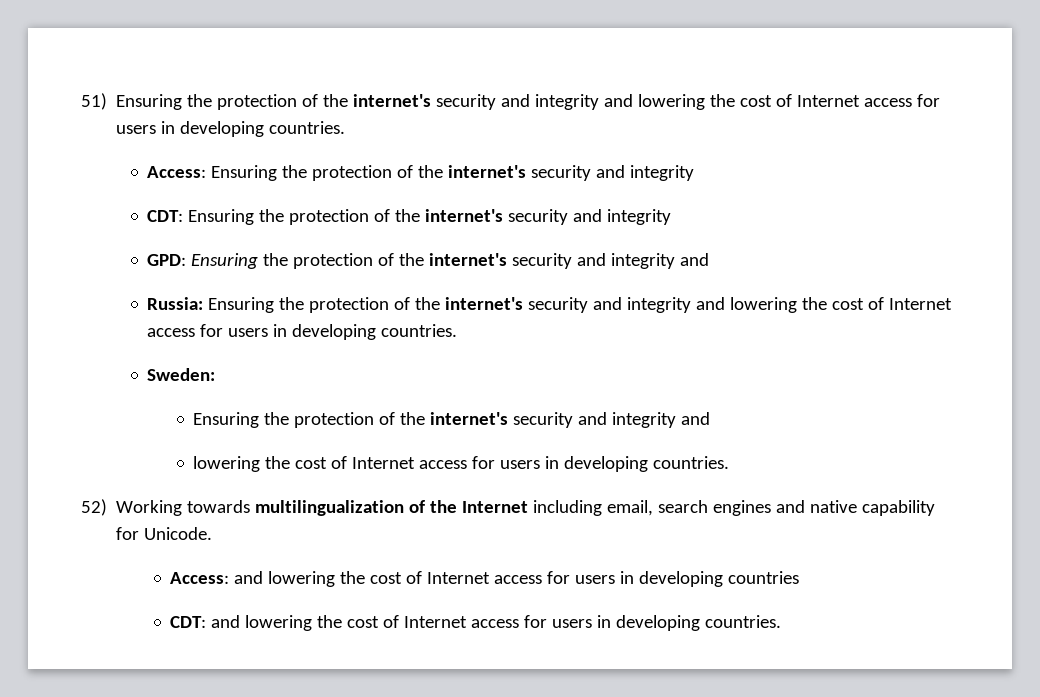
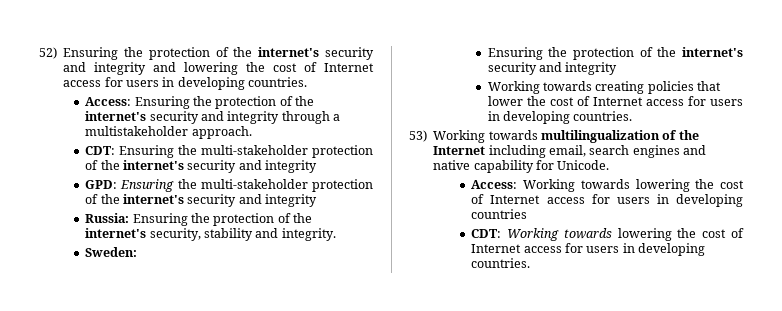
[81,93,107,110] 51) -> [39,47,57,59] 52)
(695, 173) none -> [281,111,341,124] [85,126,252,139] through a multistakeholder approach.
(285, 215) none -> [201,145,309,155] multi-stakeholder
[293,253,710,269] protection of the internet's security and integrity and -> [200,179,373,192] [85,194,318,207] multi-stakeholder protection of the internet's security and integrity
[528,297,953,313] [147,324,458,340] security and integrity and lowering the cost of Internet access for users in developing countries. -> [149,228,336,241] security, stability and integrity.
[681,412,711,425] [193,456,261,472] and // lowering -> [487,81,722,94] [487,96,523,106] // Working towards creating policies that lower
[81,499,107,516] 52) -> [409,130,427,142] 53)
[234,571,264,584] and -> [523,179,630,192] Working towards
[211,615,241,628] and -> [507,228,612,241] Working towards

